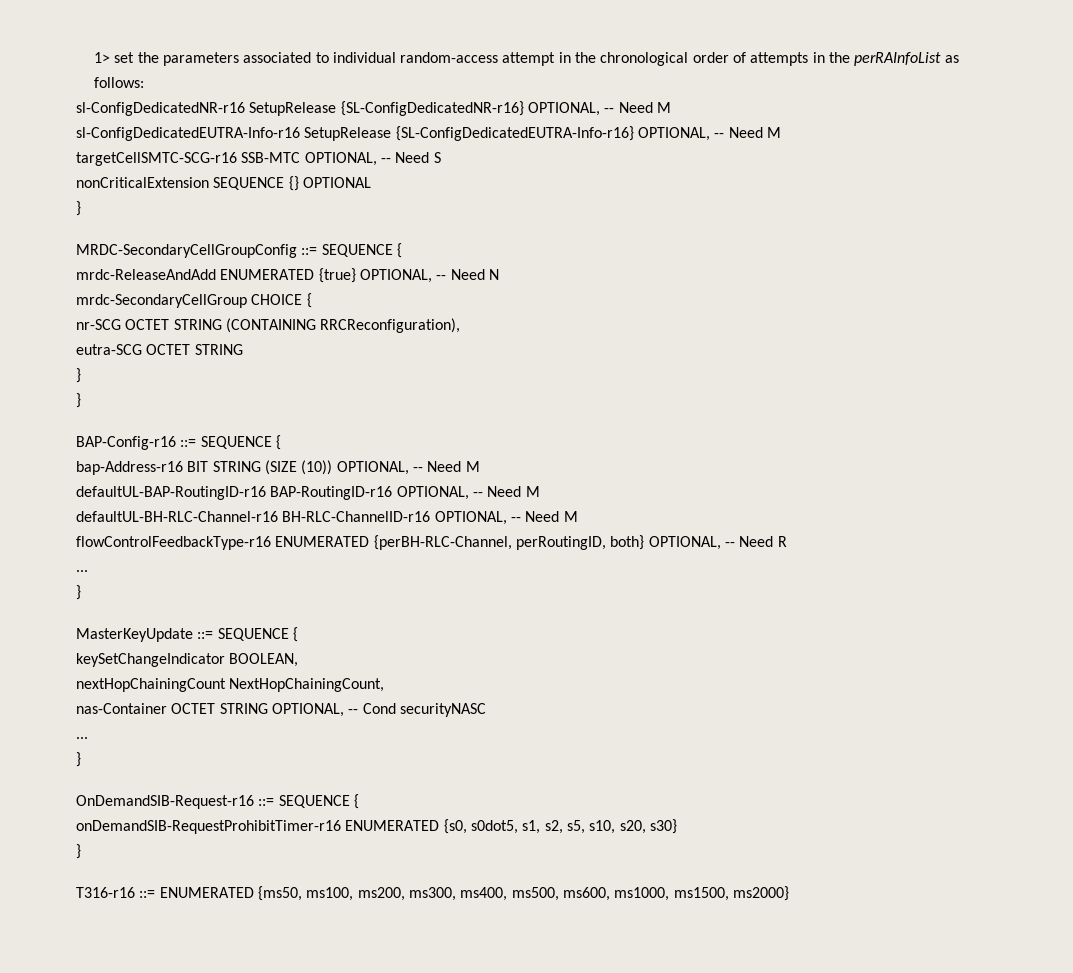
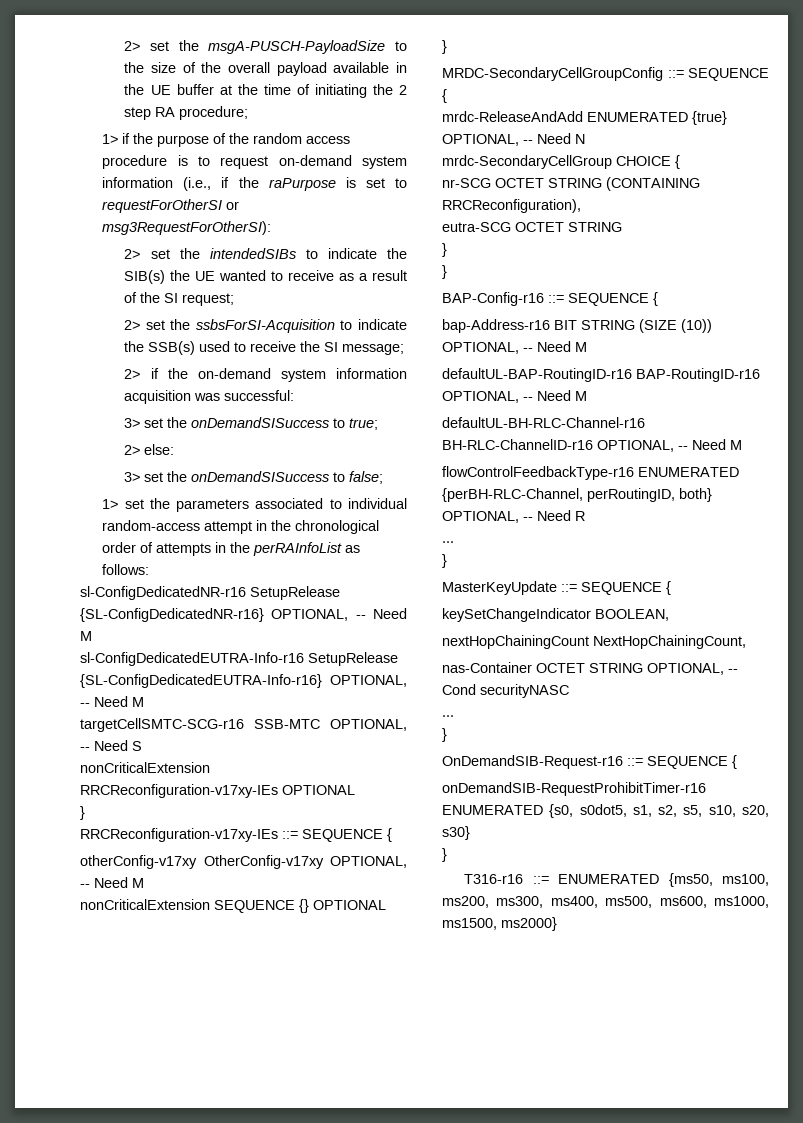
(93, 57) none -> [124,40,407,54] [124,62,407,76] [124,84,408,98] [124,106,249,120] [102,133,351,147] [102,155,408,169] [102,177,408,191] [102,199,240,213] [102,221,272,235] [124,248,407,259] [124,270,407,284] [124,292,235,306] [124,319,407,333] [124,341,405,355] [124,368,407,382] [124,390,295,404] [124,417,379,430] [124,444,175,455] [124,471,384,484] 2> set the msgA-PUSCH-PayloadSize to the size of the overall payload available in the UE buffer at the time of initiating the 2 step RA procedure; // 1> if the purpose of the random access procedure is to request on-demand system information (i.e., if the raPurpose is set to requestForOtherSI or msg3RequestForOtherSI): // 2> set the intendedSIBs to indicate the SIB(s) the UE wanted to receive as a result of the SI request; // 2> set the ssbsForSI-Acquisition to indicate the SSB(s) used to receive the SI message; // 2> if the on-demand system information acquisition was successful: // 3> set the onDemandSISuccess to true; // 2> else: // 3> set the onDemandSISuccess to false; //
(441, 157) none -> [80,762,210,773] [80,784,355,798] [80,806,85,820] [80,828,392,842] [80,855,407,869] [80,877,144,888] // nonCriticalExtension RRCReconfiguration-v17xy-IEs OPTIONAL // } // RRCReconfiguration-v17xy-IEs ::= SEQUENCE { // otherConfig-v17xy OtherConfig-v17xy OPTIONAL, -- Need M

